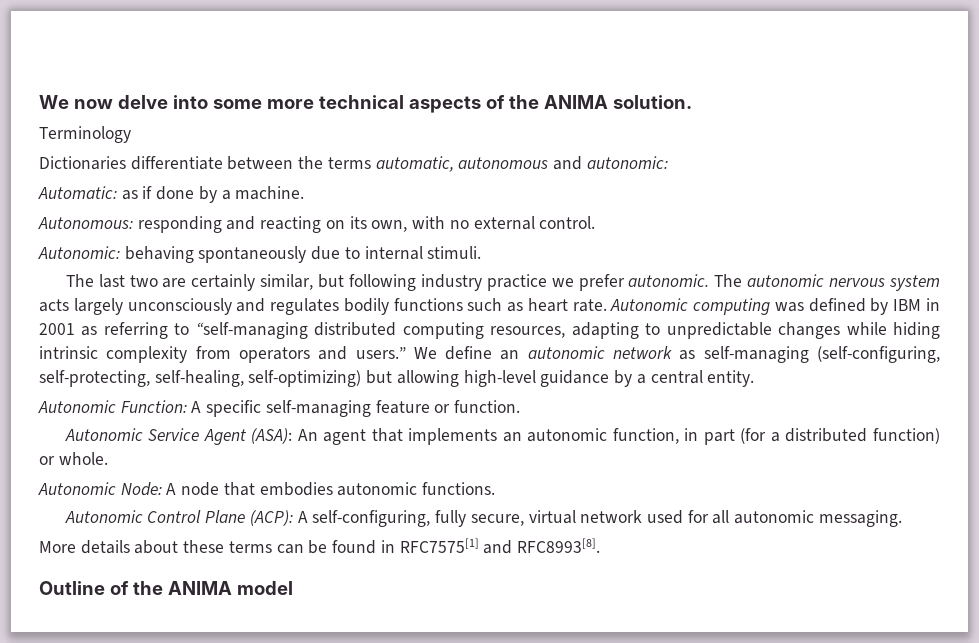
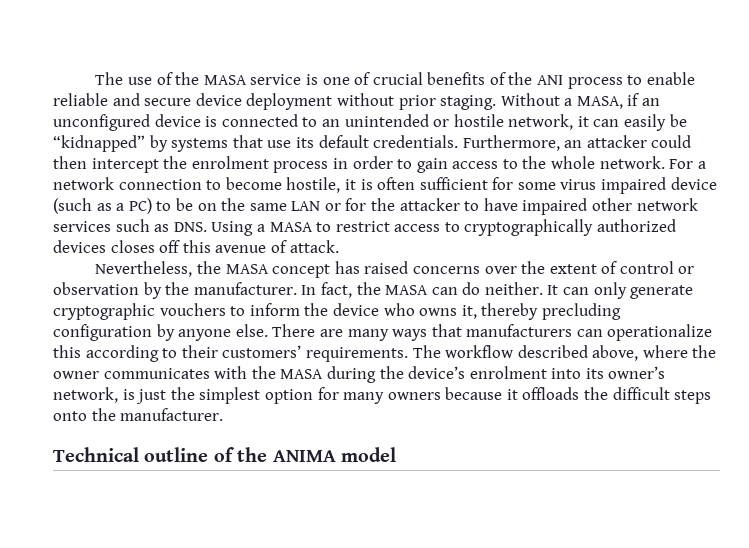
[39,95,692,113] [39,126,131,143] [39,156,668,172] [38,186,305,203] [38,216,596,233] [38,246,482,263] [65,274,940,291] [39,298,940,315] [39,322,940,339] [39,346,940,363] [39,370,755,387] [38,400,521,417] [64,428,940,445] [39,452,108,465] [38,482,496,496] [64,510,902,527] [39,538,600,554] [39,581,105,595] We now delve into some more technical aspects of the ANIMA solution. // Terminology // Dictionaries differentiate between the terms automatic, autonomous and autonomic: // Automatic: as if done by a machine. // Autonomous: responding and reacting on its own, with no external control. // Autonomic: behaving spontaneously due to internal stimuli. // The last two are certainly similar, but following industry practice we prefer autonomic. The autonomic nervous system acts largely unconsciously and regulates bodily functions such as heart rate. Autonomic computing was defined by IBM in 2001 as referring to “self-managing distributed computing resources, adapting to unpredictable changes while hiding intrinsic complexity from operators and users.” We define an autonomic network as self-managing (self-configuring, self-protecting, self-healing, self-optimizing) but allowing high-level guidance by a central entity. // Autonomic Function: A specific self-managing feature or function. // Autonomic Service Agent (ASA): An agent that implements an autonomic function, in part (for a distributed function) or whole. // Autonomic Node: A node that embodies autonomic functions. // Autonomic Control Plane (ACP): A self-configuring, fully secure, virtual network used for all autonomic messaging. // More details about these terms can be found in RFC7575[1] and RFC8993[8]. // Outline -> [95,72,695,89] [53,93,661,110] [53,114,687,131] [53,135,692,152] [53,156,706,173] [53,177,717,194] [53,198,698,215] [53,219,677,236] [53,240,339,253] [95,261,695,278] [53,282,694,299] [53,303,621,320] [53,324,713,341] [53,345,717,362] [53,366,666,383] [53,387,712,404] [53,408,224,421] [53,447,209,462] The use of the MASA service is one of crucial benefits of the ANI process to enable reliable and secure device deployment without prior staging. Without a MASA, if an unconfigured device is connected to an unintended or hostile network, it can easily be “kidnapped” by systems that use its default credentials. Furthermore, an attacker could then intercept the enrolment process in order to gain access to the whole network. For a network connection to become hostile, it is often sufficient for some virus impaired device (such as a PC) to be on the same LAN or for the attacker to have impaired other network services such as DNS. Using a MASA to restrict access to cryptographically authorized devices closes off this avenue of attack. // Nevertheless, the MASA concept has raised concerns over the extent of control or observation by the manufacturer. In fact, the MASA can do neither. It can only generate cryptographic vouchers to inform the device who owns it, thereby precluding configuration by anyone else. There are many ways that manufacturers can operationalize this according to their customers’ requirements. The workflow described above, where the owner communicates with the MASA during the device’s enrolment into its owner’s network, is just the simplest option for many owners because it offloads the difficult steps onto the manufacturer. // Technical outline

